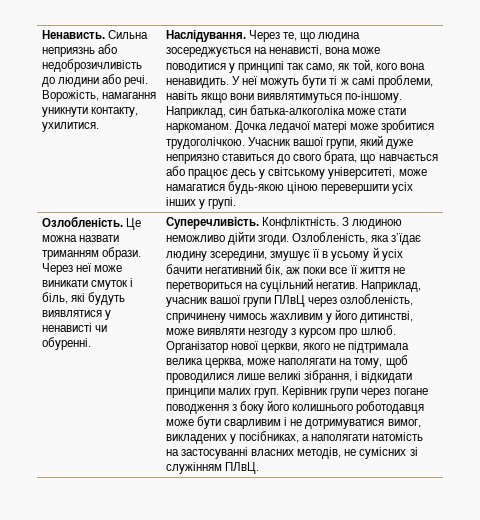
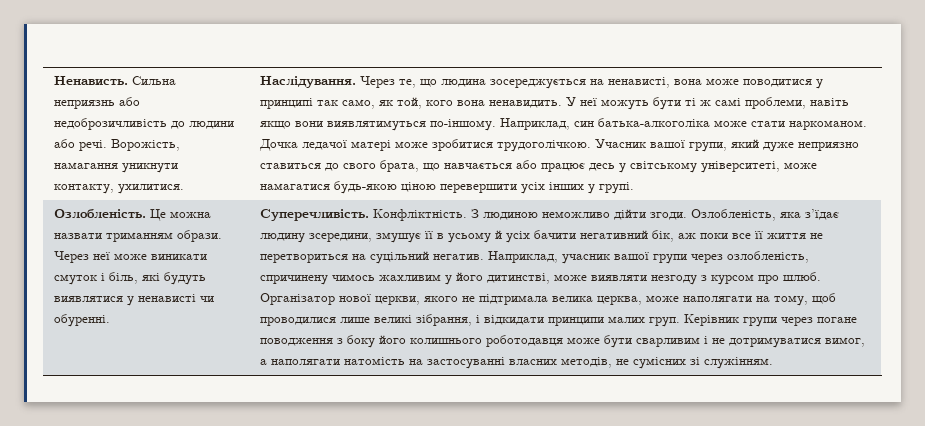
[274,295,306,307] ПЛвЦ -> (687, 259) none
[165,431,300,444] викладених у посібниках, -> (865, 342) none
[165,462,259,474] служінням ПЛвЦ. -> [703,357,773,369] служінням.

